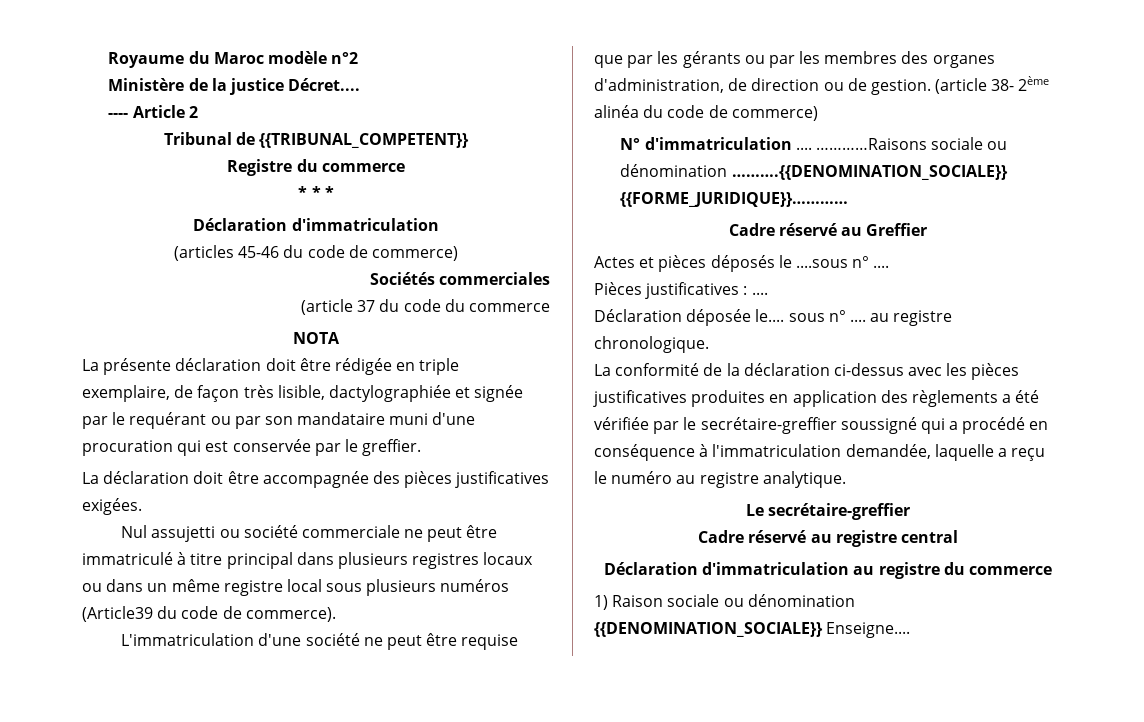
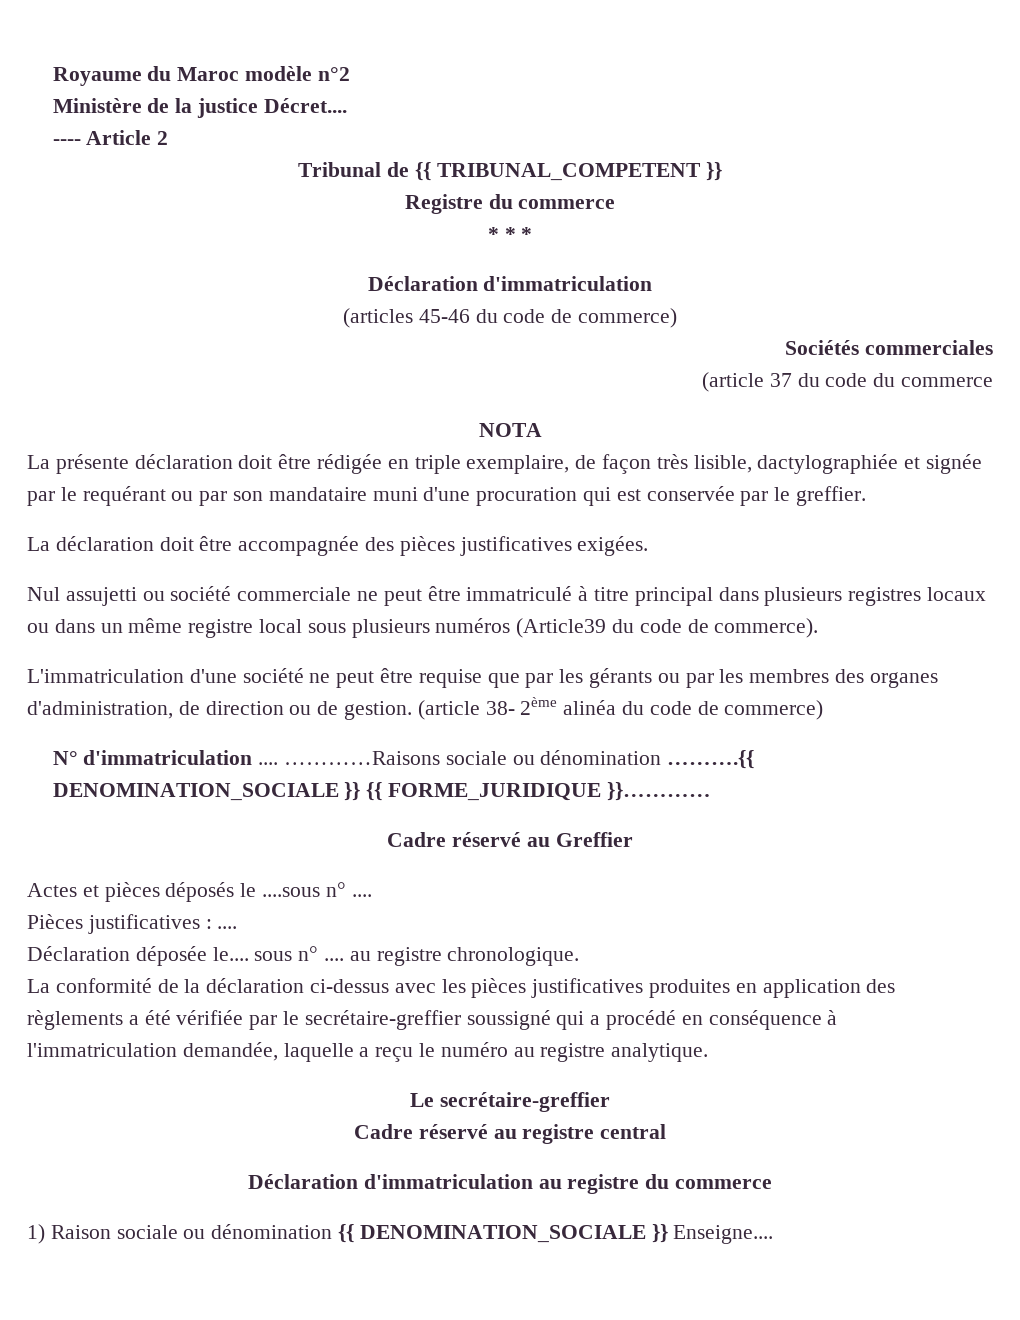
[259,133,470,148] {{TRIBUNAL_COMPETENT}} -> [415,162,722,181] {{ TRIBUNAL_COMPETENT }}
[731,165,1008,180] [620,192,849,207] ……….{{DENOMINATION_SOCIALE}} {{FORME_JURIDIQUE}}………… -> [667,750,755,769] [52,782,711,801] ……….{{ DENOMINATION_SOCIALE }} {{ FORME_JURIDIQUE }}…………
[594,622,823,637] {{DENOMINATION_SOCIALE}} -> [338,1224,668,1243] {{ DENOMINATION_SOCIALE }}

